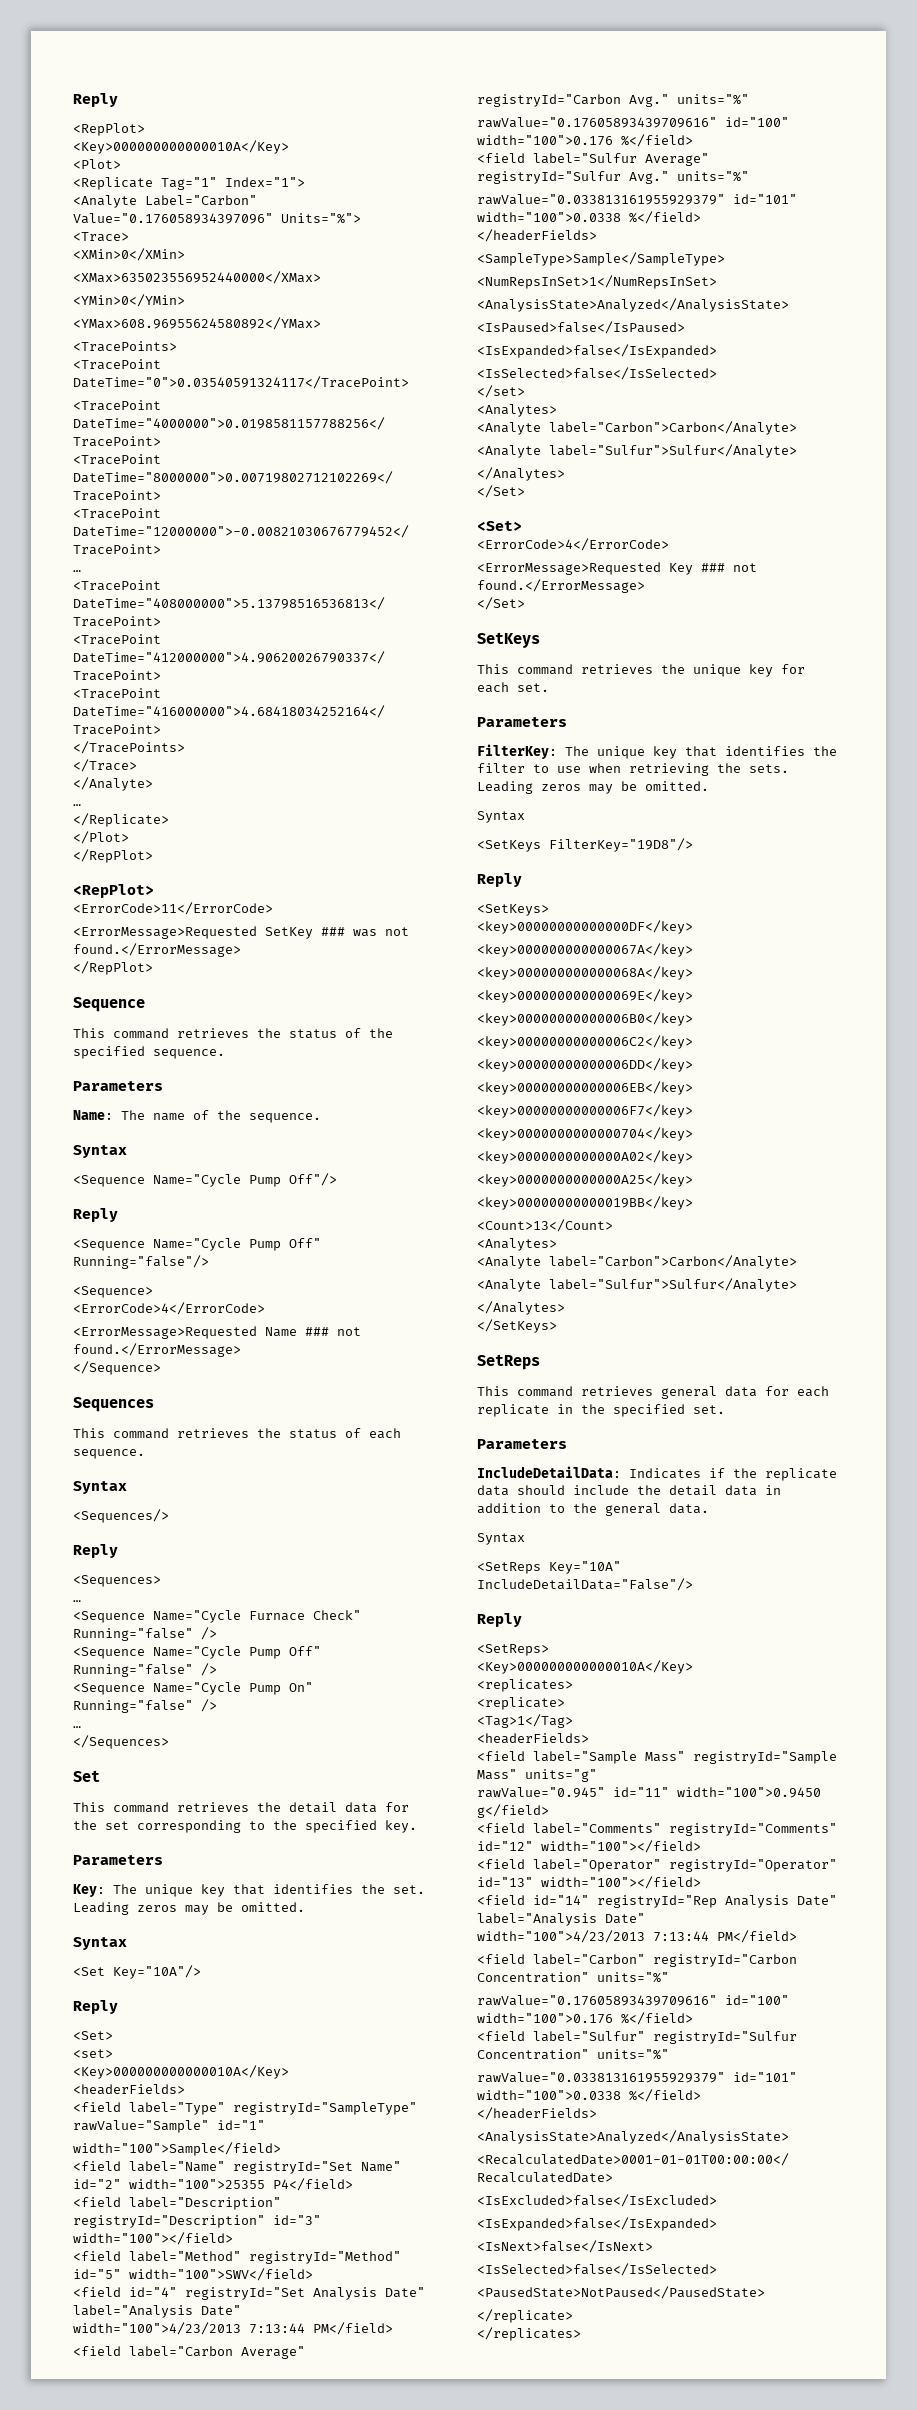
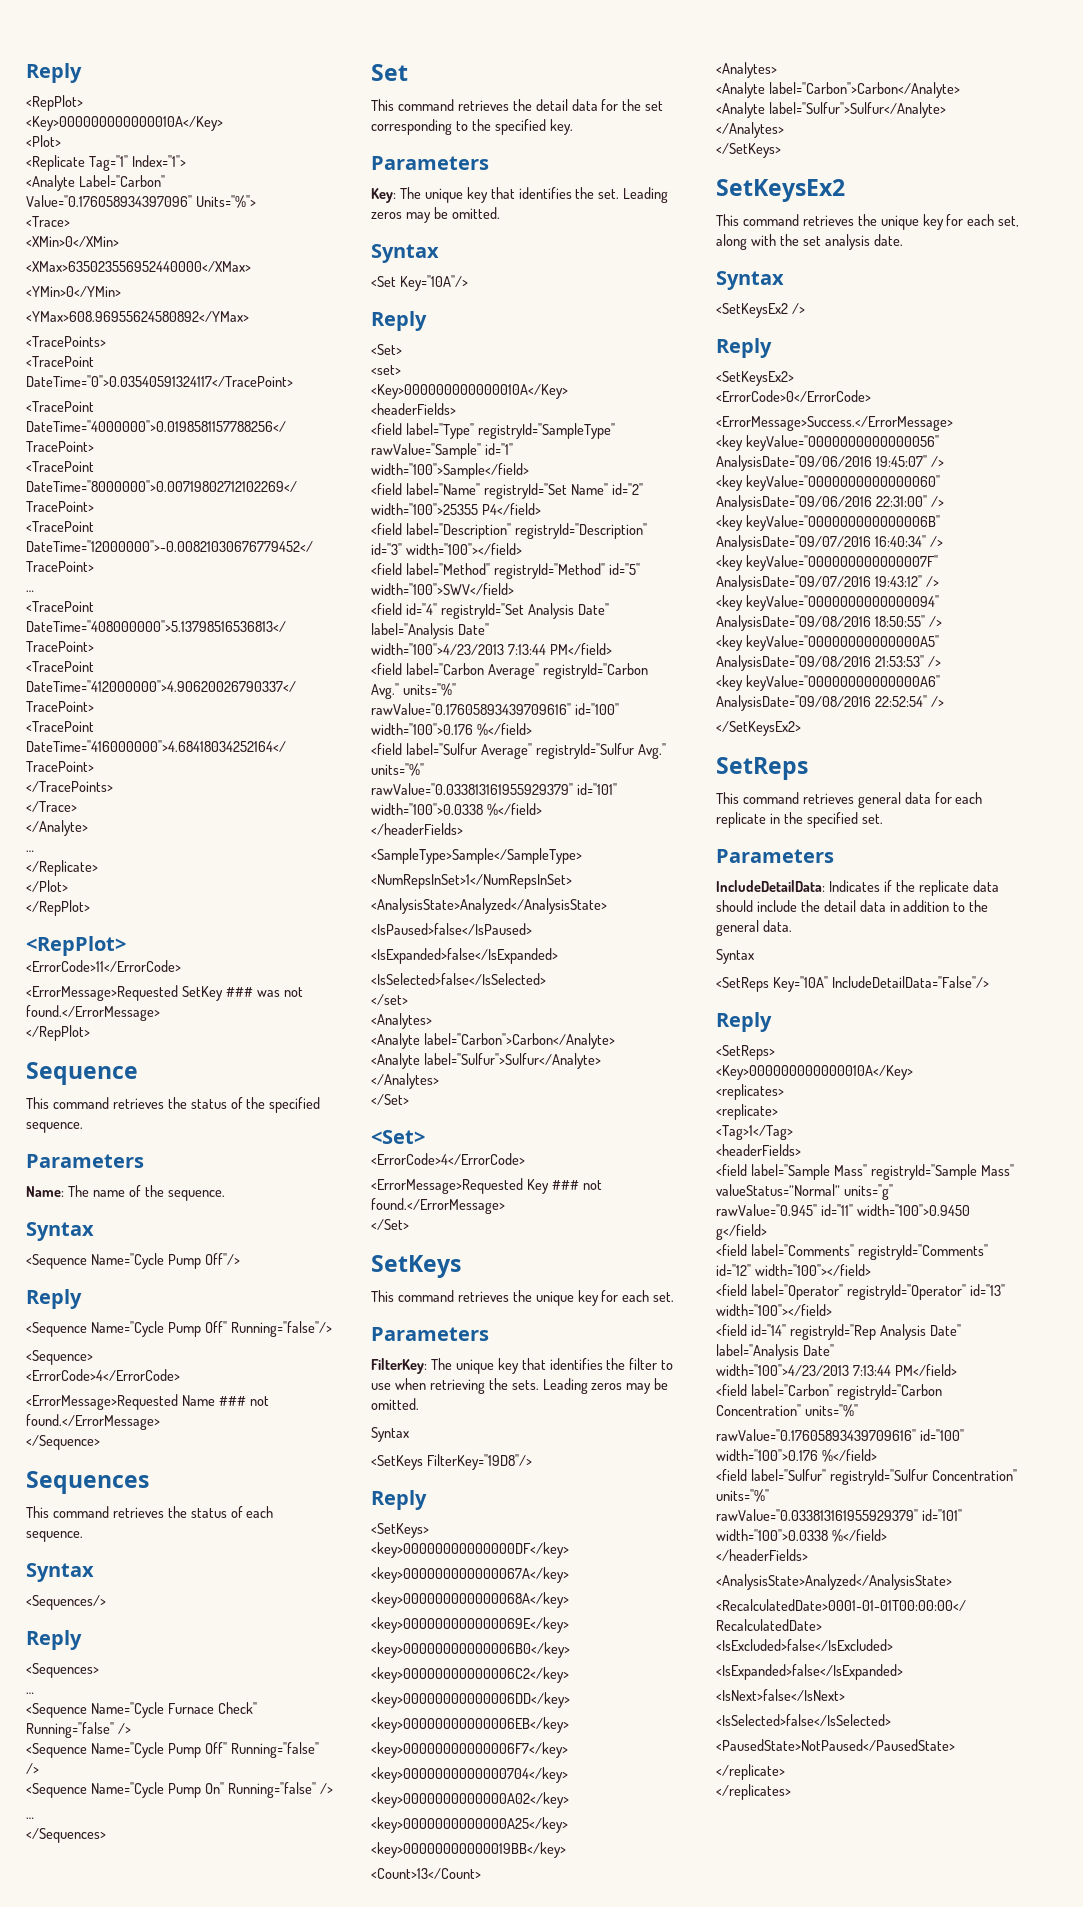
(557, 1326) none -> [716,179,845,202] [716,214,1020,230] [716,234,903,250] [716,271,784,290] [716,303,805,318] [716,338,772,358] [716,371,794,386] [716,390,871,402] [716,416,953,431] [716,435,939,451] [716,455,944,471] [716,475,940,491] [716,495,944,511] [716,515,940,531] [716,535,943,551] [716,555,938,571] [716,575,939,591] [716,595,939,611] [716,615,942,631] [716,635,939,651] [716,655,941,671] [716,675,940,691] [716,695,944,711] [716,721,801,736] // SetKeysEx2 // This command retrieves the unique key for each set, along with the set analysis date. // Syntax // <SetKeysEx2 /> // Reply // <SetKeysEx2> // <ErrorCode>0</ErrorCode> // <ErrorMessage>Success.</ErrorMessage> // <key keyValue="0000000000000056" AnalysisDate="09/06/2016 19:45:07" /> // <key keyValue="0000000000000060" AnalysisDate="09/06/2016 22:31:00" /> // <key keyValue="000000000000006B" AnalysisDate="09/07/2016 16:40:34" /> // <key keyValue="000000000000007F" AnalysisDate="09/07/2016 19:43:12" /> // <key keyValue="0000000000000094" AnalysisDate="09/08/2016 18:50:55" /> // <key keyValue="00000000000000A5" AnalysisDate="09/08/2016 21:53:53" /> // <key keyValue="00000000000000A6" AnalysisDate="09/08/2016 22:52:54" /> // </SetKeysEx2>
(517, 1774) none -> [716,1184,840,1196] valueStatus=”Normal”

